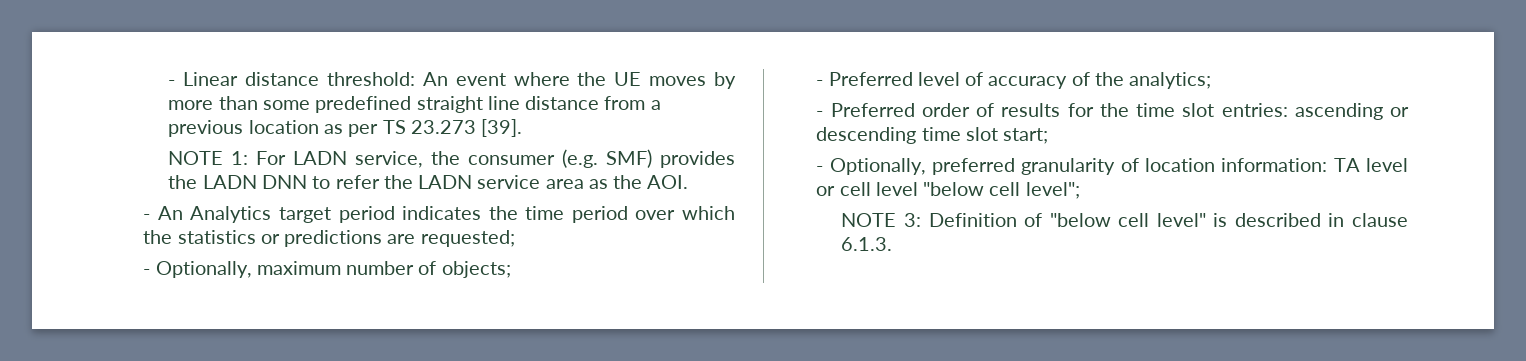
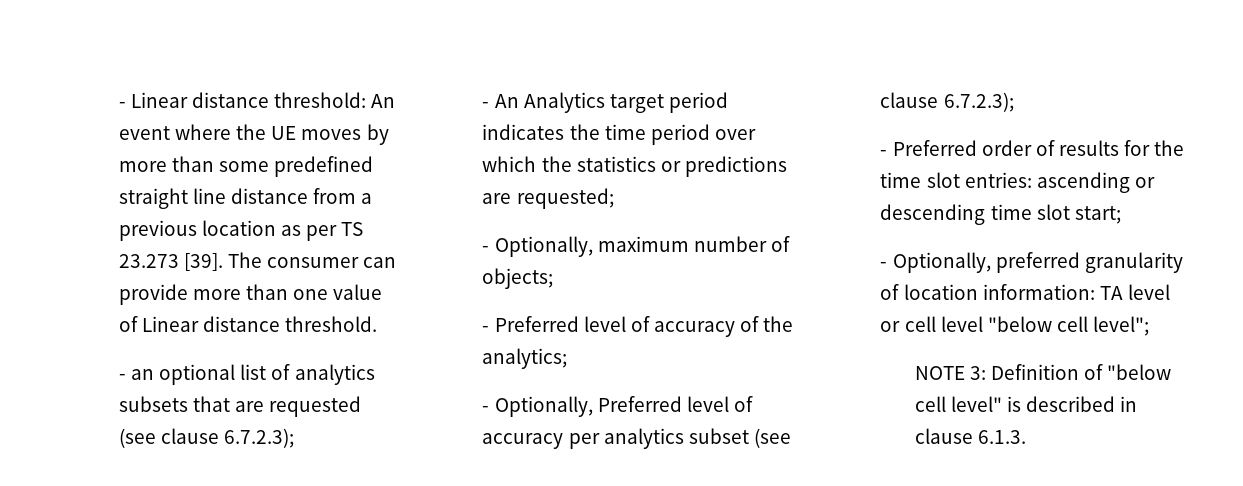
[168,149,735,168] [168,175,689,189] // NOTE 1: For LADN service, the consumer (e.g. SMF) provides the LADN DNN to refer the LADN service area as the AOI. -> [228,252,397,268] [118,284,383,305] [118,316,378,332] [118,364,375,385] [118,396,362,417] [118,428,295,448] The consumer can provide more than one value of Linear distance threshold. // - an optional list of analytics subsets that are requested (see clause 6.7.2.3);
(1212, 80) none -> [482,396,754,417] [482,428,792,449] [880,92,1014,112] // - Optionally, Preferred level of accuracy per analytics subset (see clause 6.7.2.3);

